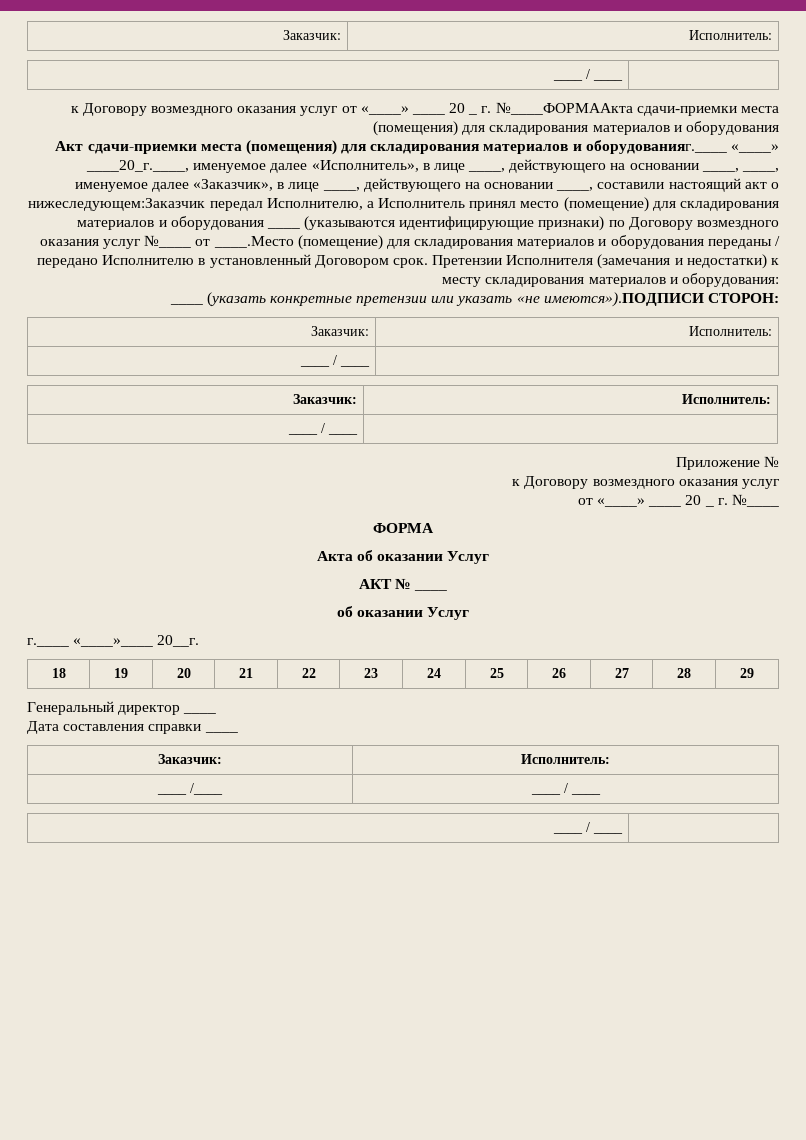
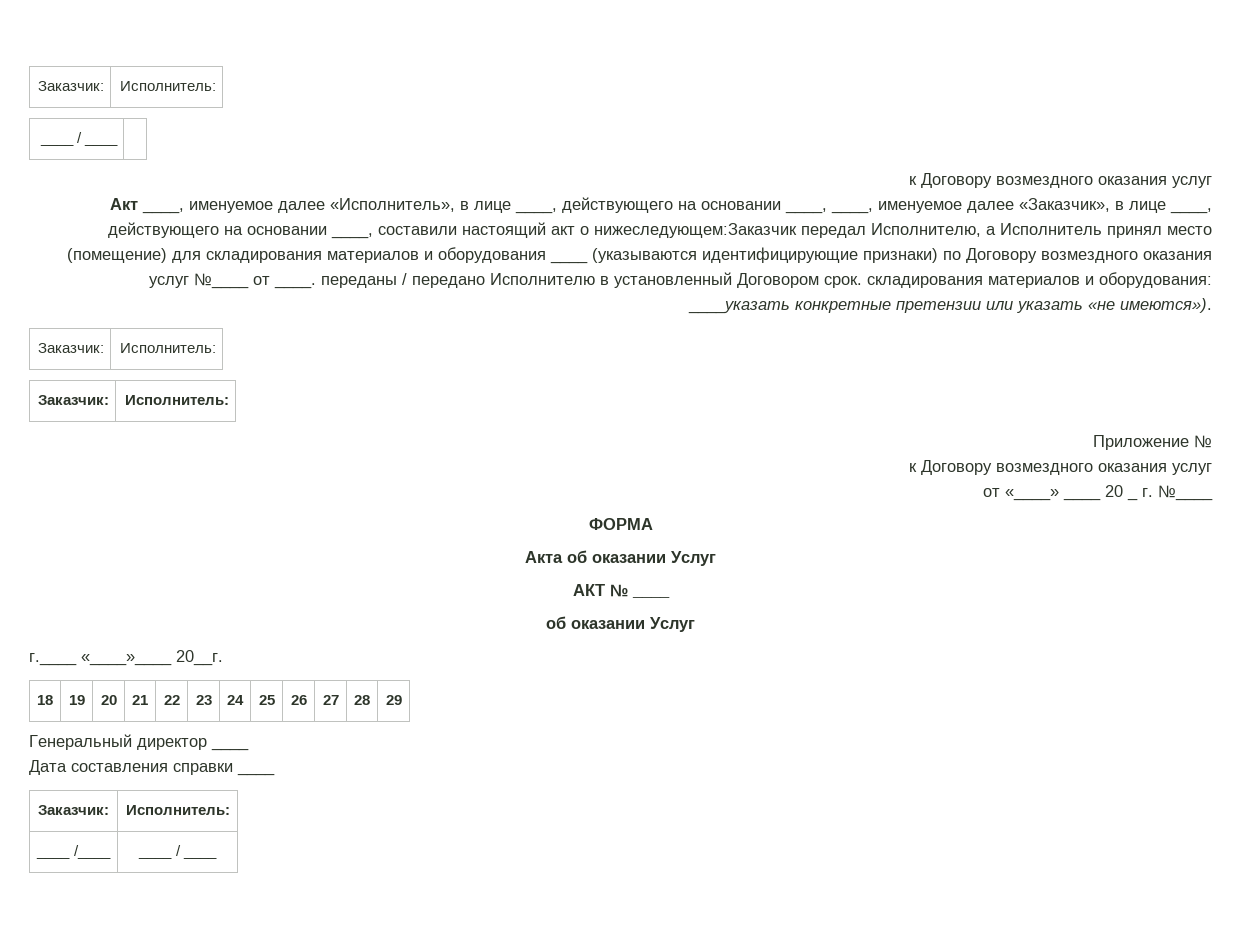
[341,106,445,115] [449,103,466,113] [468,113,478,115] [481,102,779,116] [373,121,779,136] [55,140,779,155] [85,160,189,172] от «____» ____ 20 _ г. №____ФОРМААкта сдачи-приемки места (помещения) для складирования материалов и оборудования // Акт сдачи-приемки места (помещения) для складирования материалов и оборудованияг.____ «____» ____20_г.____, -> [110,198,184,214] // Акт ____,
[213,235,704,250] ____.Место (помещение) для складирования материалов и оборудования -> [274,283,316,289] ____.
[432,254,779,269] [442,277,482,287] Претензии Исполнителя (замечания и недостатки) к месту -> (862, 282) none
[169,292,266,307] ____ (указать -> [688,301,790,314] ____указать
[543,292,779,307] [311,326,370,336] [689,326,773,336] [300,365,331,367] [333,355,338,365] [340,365,371,367] [293,394,358,404] [682,394,772,404] [288,433,319,435] [321,423,326,433] [328,433,359,435] имеются»).ПОДПИСИ СТОРОН: // Заказчик: | Исполнитель: // ____ / ____ | // Заказчик: | Исполнитель: // ____ / ____ | -> [1120,298,1212,313] [37,343,104,353] [119,343,216,353] [37,395,109,405] [124,395,229,405] имеются»). // Заказчик: | Исполнитель: // Заказчик: | Исполнитель:
[553,832,584,834] [586,822,591,832] [593,832,624,834] // ____ / ____ | -> (217, 857) none

